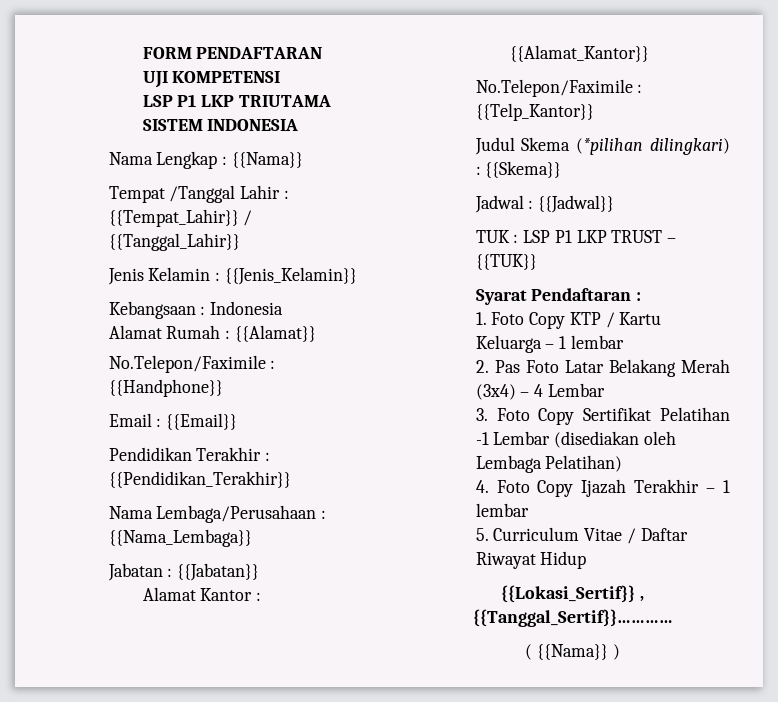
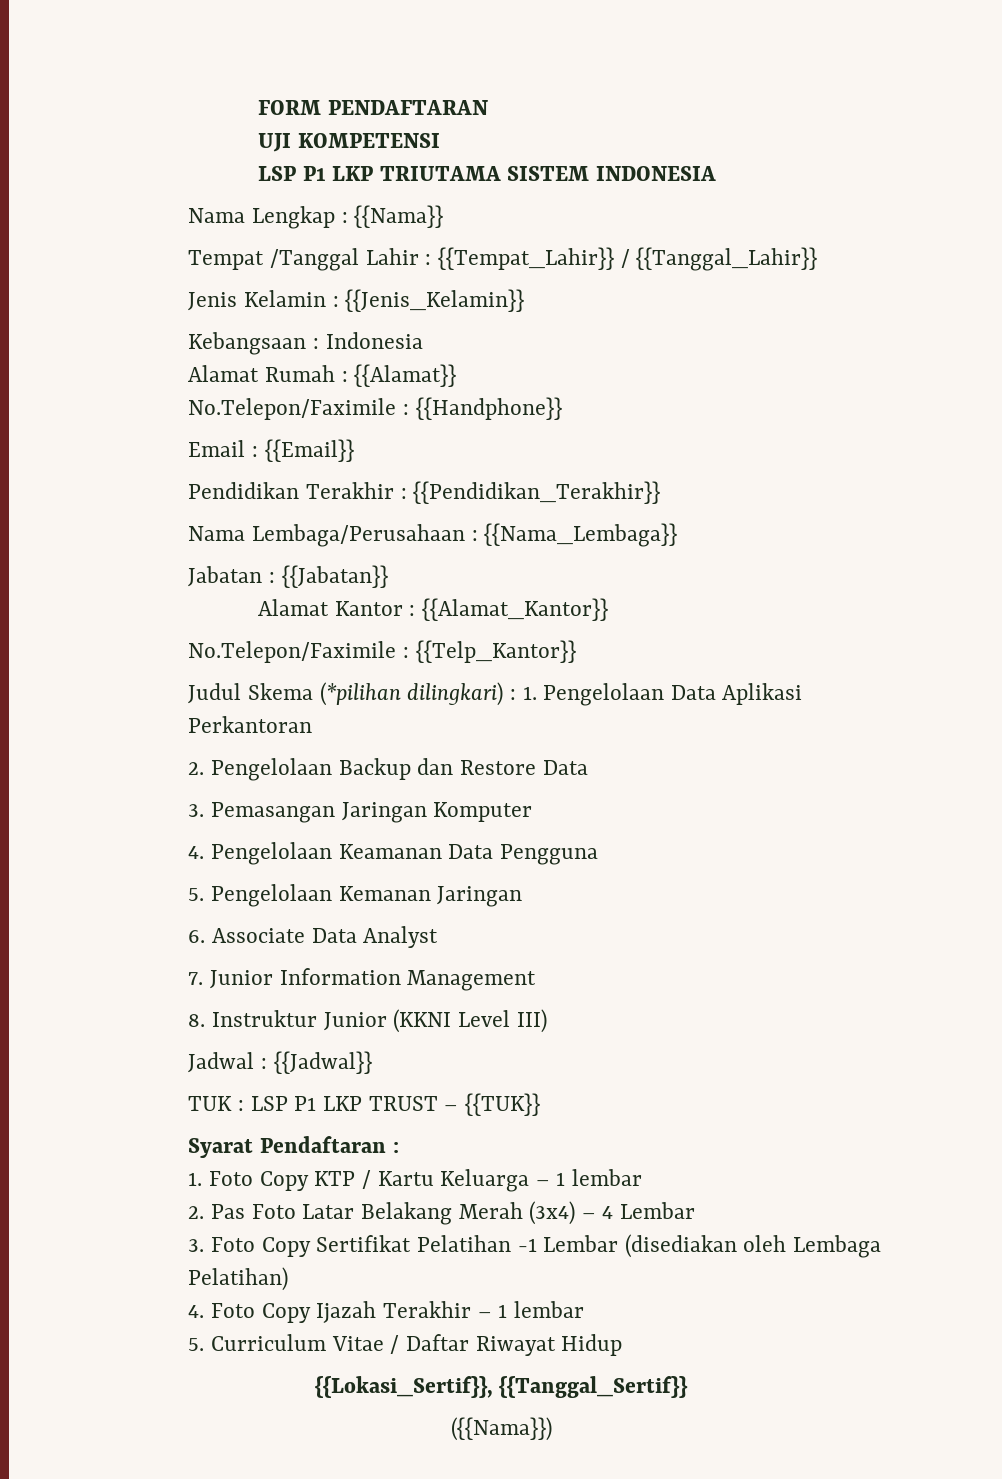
[485,161,562,178] {{Skema}} -> [522,683,803,706] [188,716,313,733] [188,758,588,781] [188,802,533,823] [188,842,598,865] [188,884,523,907] [188,926,439,948] [188,968,537,991] [188,1009,547,1033] 1. Pengelolaan Data Aplikasi Perkantoran // 2. Pengelolaan Backup dan Restore Data // 3. Pemasangan Jaringan Komputer // 4. Pengelolaan Keamanan Data Pengguna // 5. Pengelolaan Kemanan Jaringan // 6. Associate Data Analyst // 7. Junior Information Management // 8. Instruktur Junior (KKNI Level III)
[501,585,644,603] [472,609,673,627] [525,644,620,660] {{Lokasi_Sertif}} , {{Tanggal_Sertif}}………… // ( {{Nama}} ) -> [314,1376,689,1398] [450,1417,552,1441] {{Lokasi_Sertif}}, {{Tanggal_Sertif}} // ({{Nama}})

